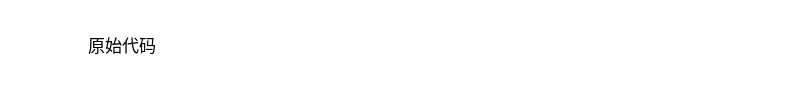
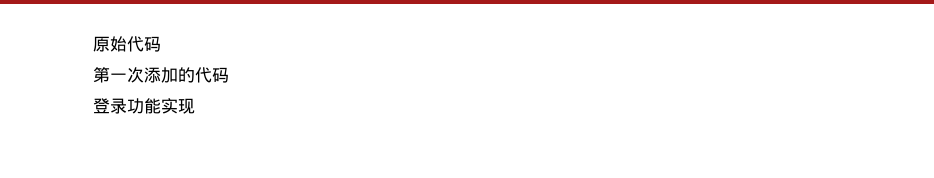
(156, 46) none -> [93,67,229,83] [93,98,195,114] // 第一次添加的代码 // 登录功能实现

